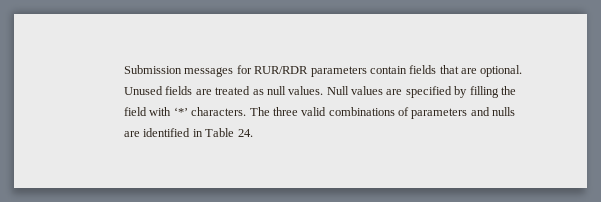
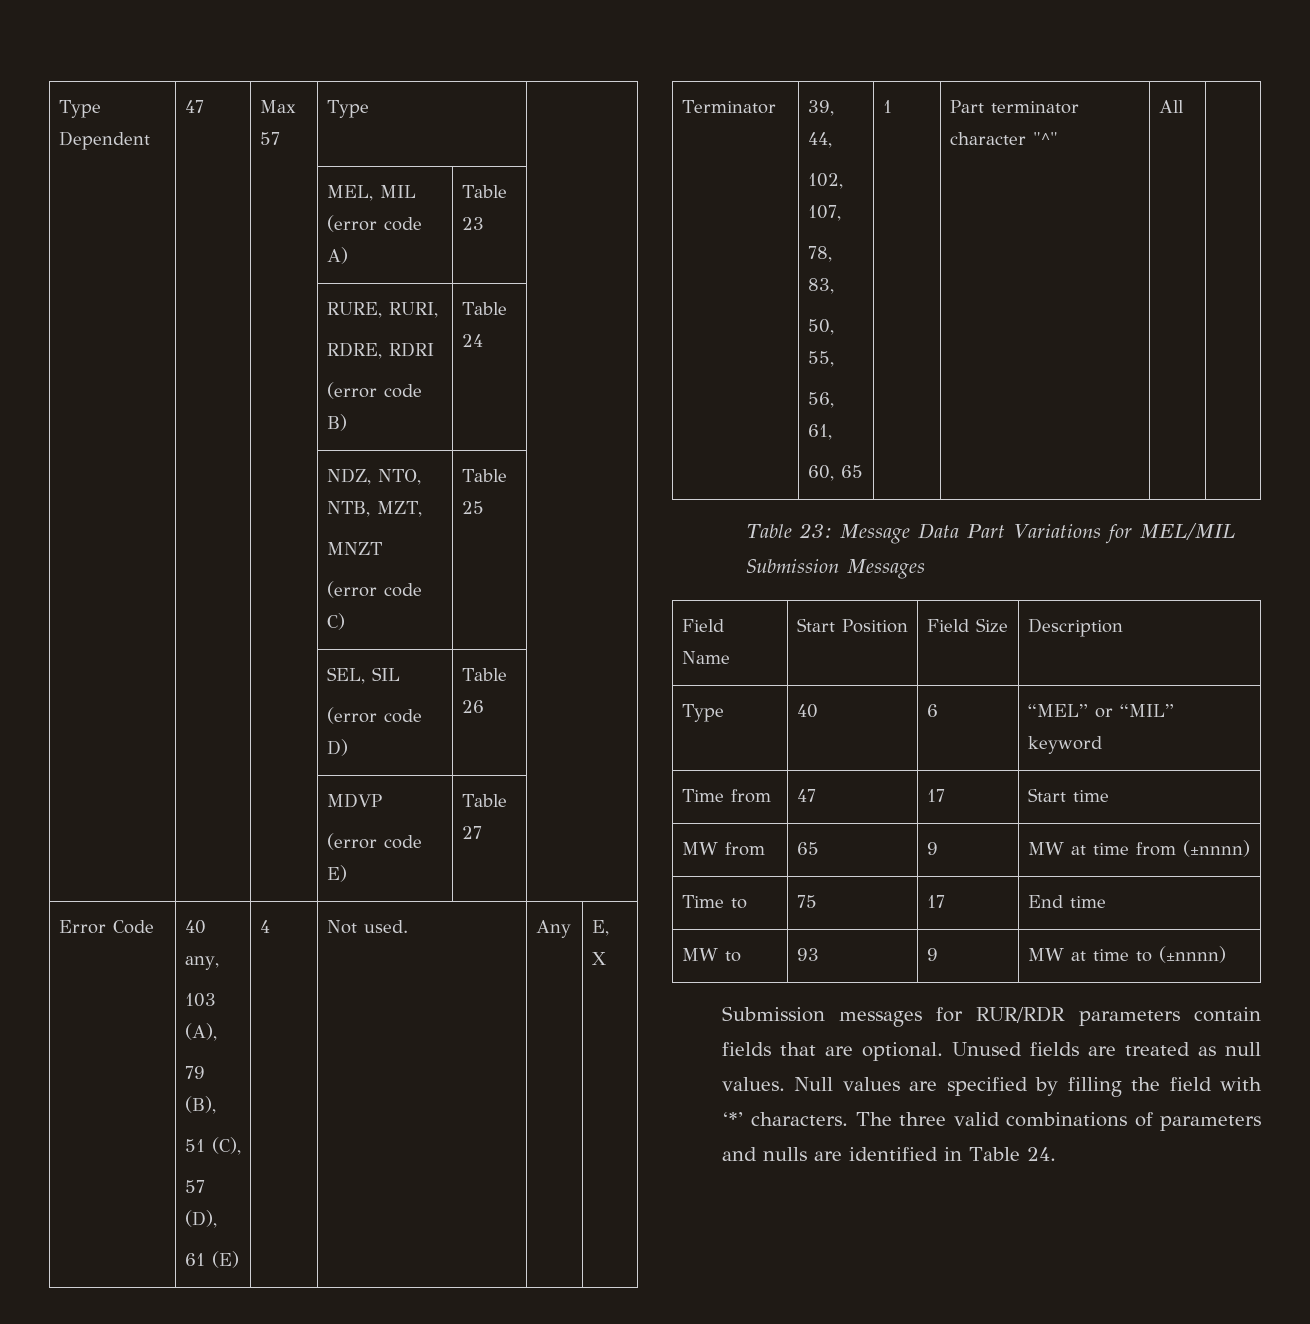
(124, 69) none -> [58,100,101,118] [58,131,150,150] [184,100,204,113] [259,100,296,113] [259,132,280,145] [326,100,369,118] [326,185,416,201] [326,215,422,232] [326,247,348,264] [461,185,507,198] [461,217,484,230] [326,302,438,318] [326,342,434,359] [326,382,422,399] [326,414,347,431] [461,302,507,315] [461,334,483,347] [326,468,421,485] [326,501,422,517] [326,542,382,555] [326,581,422,598] [326,613,345,630] [461,469,507,482] [461,501,484,514] [326,667,400,684] [326,707,422,724] [326,739,348,756] [461,668,507,681] [461,700,484,713] [326,793,382,808] [326,833,422,850] [326,865,347,882] [461,794,507,807] [461,826,482,839] [58,920,154,934] [184,920,206,934] [184,956,219,970] [184,993,216,1007] [184,1023,217,1041] [184,1066,205,1079] [184,1096,216,1114] [184,1137,241,1155] [184,1180,205,1193] [184,1210,217,1228] [184,1251,239,1268] [259,920,270,933] [326,920,408,934] [535,920,571,938] [591,920,609,936] [591,952,606,965] [681,100,776,114] [807,100,834,116] [807,132,832,148] [807,173,843,189] [807,205,841,221] [807,246,832,262] [807,278,834,294] [807,319,834,335] [807,351,834,367] [807,392,834,408] [807,424,832,440] [807,465,863,481] [882,100,892,113] [949,100,1079,114] [949,132,1058,145] [1158,100,1184,113] [746,523,1236,544] [746,559,926,579] [681,619,724,632] [681,651,730,664] [796,618,908,633] [926,618,1008,633] [1027,618,1123,637] [681,704,724,722] [796,704,818,718] [926,704,938,717] [1027,704,1174,718] [1027,736,1102,754] [681,789,771,803] [796,789,816,802] [926,789,945,802] [1027,788,1109,802] [681,842,765,856] [796,842,819,855] [926,842,938,855] [1027,840,1250,857] [681,895,747,909] [796,895,817,908] [926,895,945,908] [1027,895,1106,908] [681,948,741,962] [796,948,819,961] [926,948,938,961] [1027,946,1226,963] Type Dependent | 47 | Max 57 | Type | // | | | MEL, MIL (error code A) | Table 23 | // | | | RURE, RURI, // RDRE, RDRI // (error code B) | Table 24 | // | | | NDZ, NTO, NTB, MZT, // MNZT // (error code C) | Table 25 | // | | | SEL, SIL // (error code D) | Table 26 | // | | | MDVP // (error code E) | Table 27 | // Error Code | 40 any, // 103 (A), // 79 (B), // 51 (C), // 57 (D), // 61 (E) | 4 | Not used. | Any | E, X // Terminator | 39, 44, // 102, 107, // 78, 83, // 50, 55, // 56, 61, // 60, 65 | 1 | Part terminator character "^" | All | // Table 23: Message Data Part Variations for MEL/MIL Submission Messages // Field Name | Start Position | Field Size | Description // Type | 40 | 6 | “MEL” or “MIL” keyword // Time from | 47 | 17 | Start time // MW from | 65 | 9 | MW at time from (±nnnn) // Time to | 75 | 17 | End time // MW to | 93 | 9 | MW at time to (±nnnn) //

